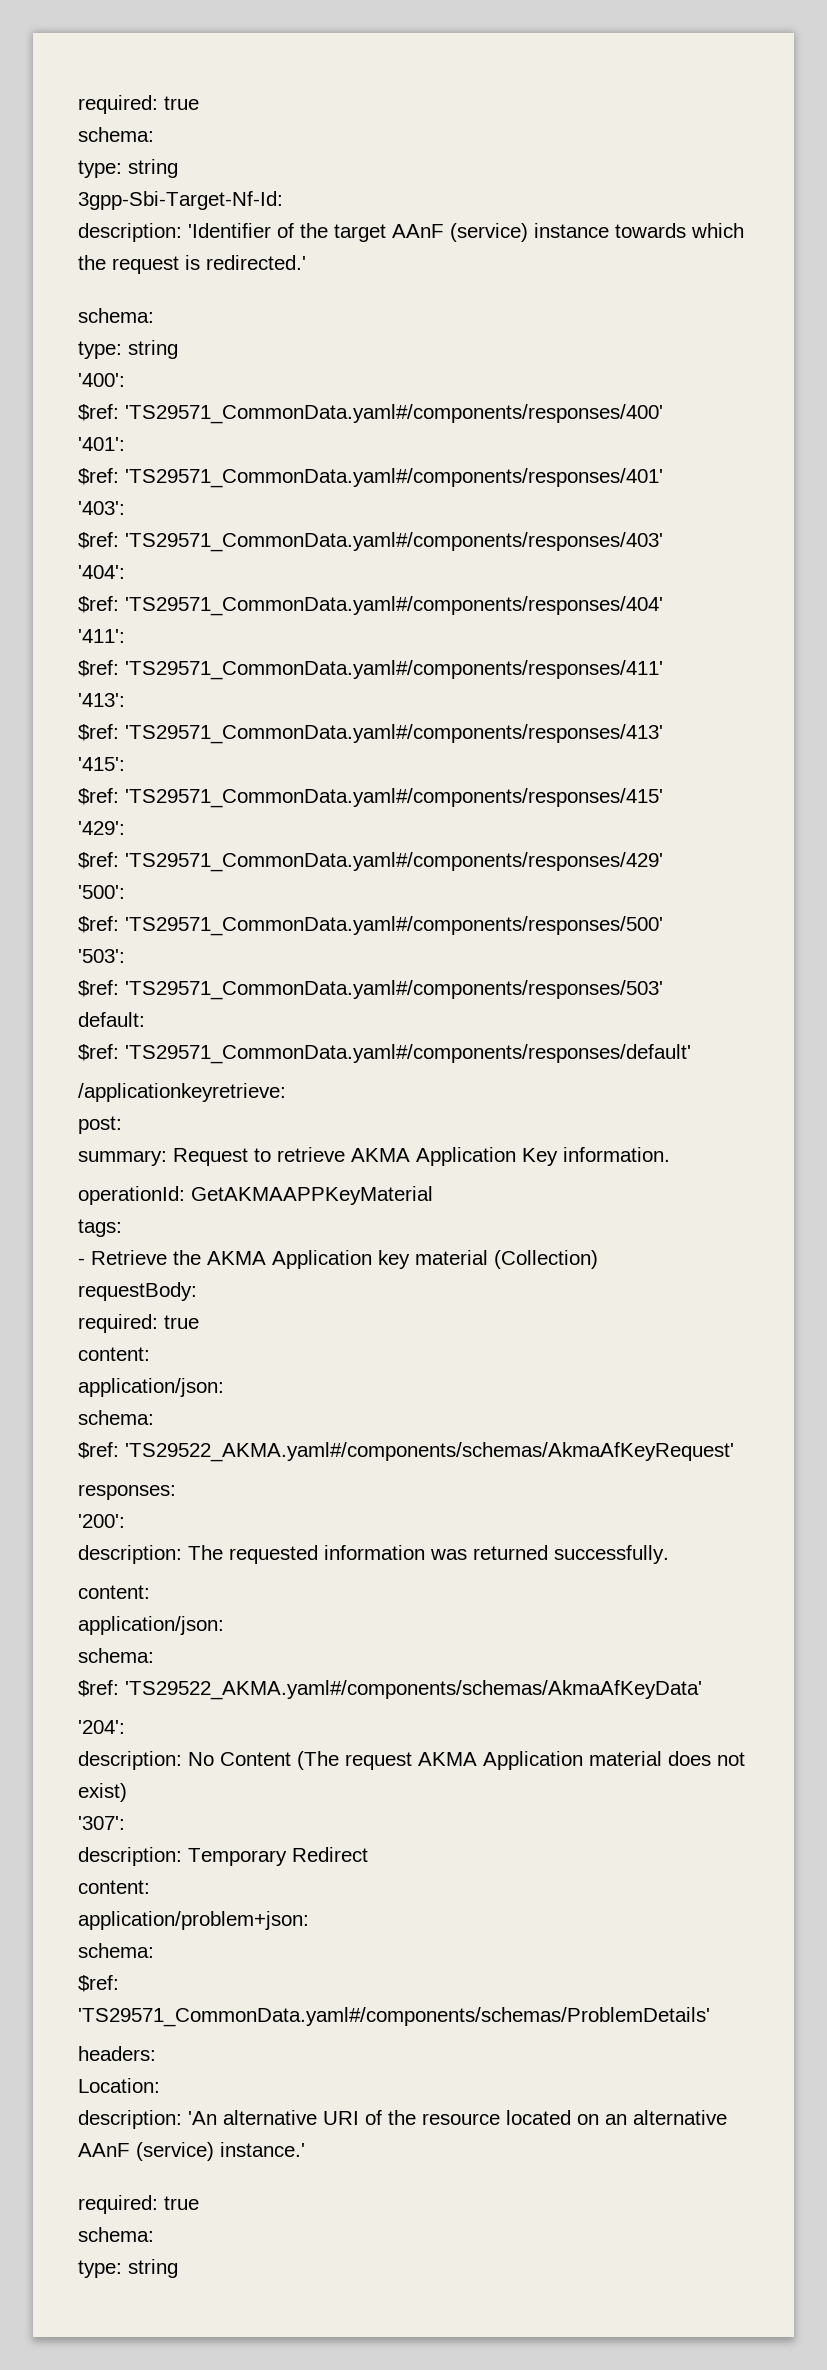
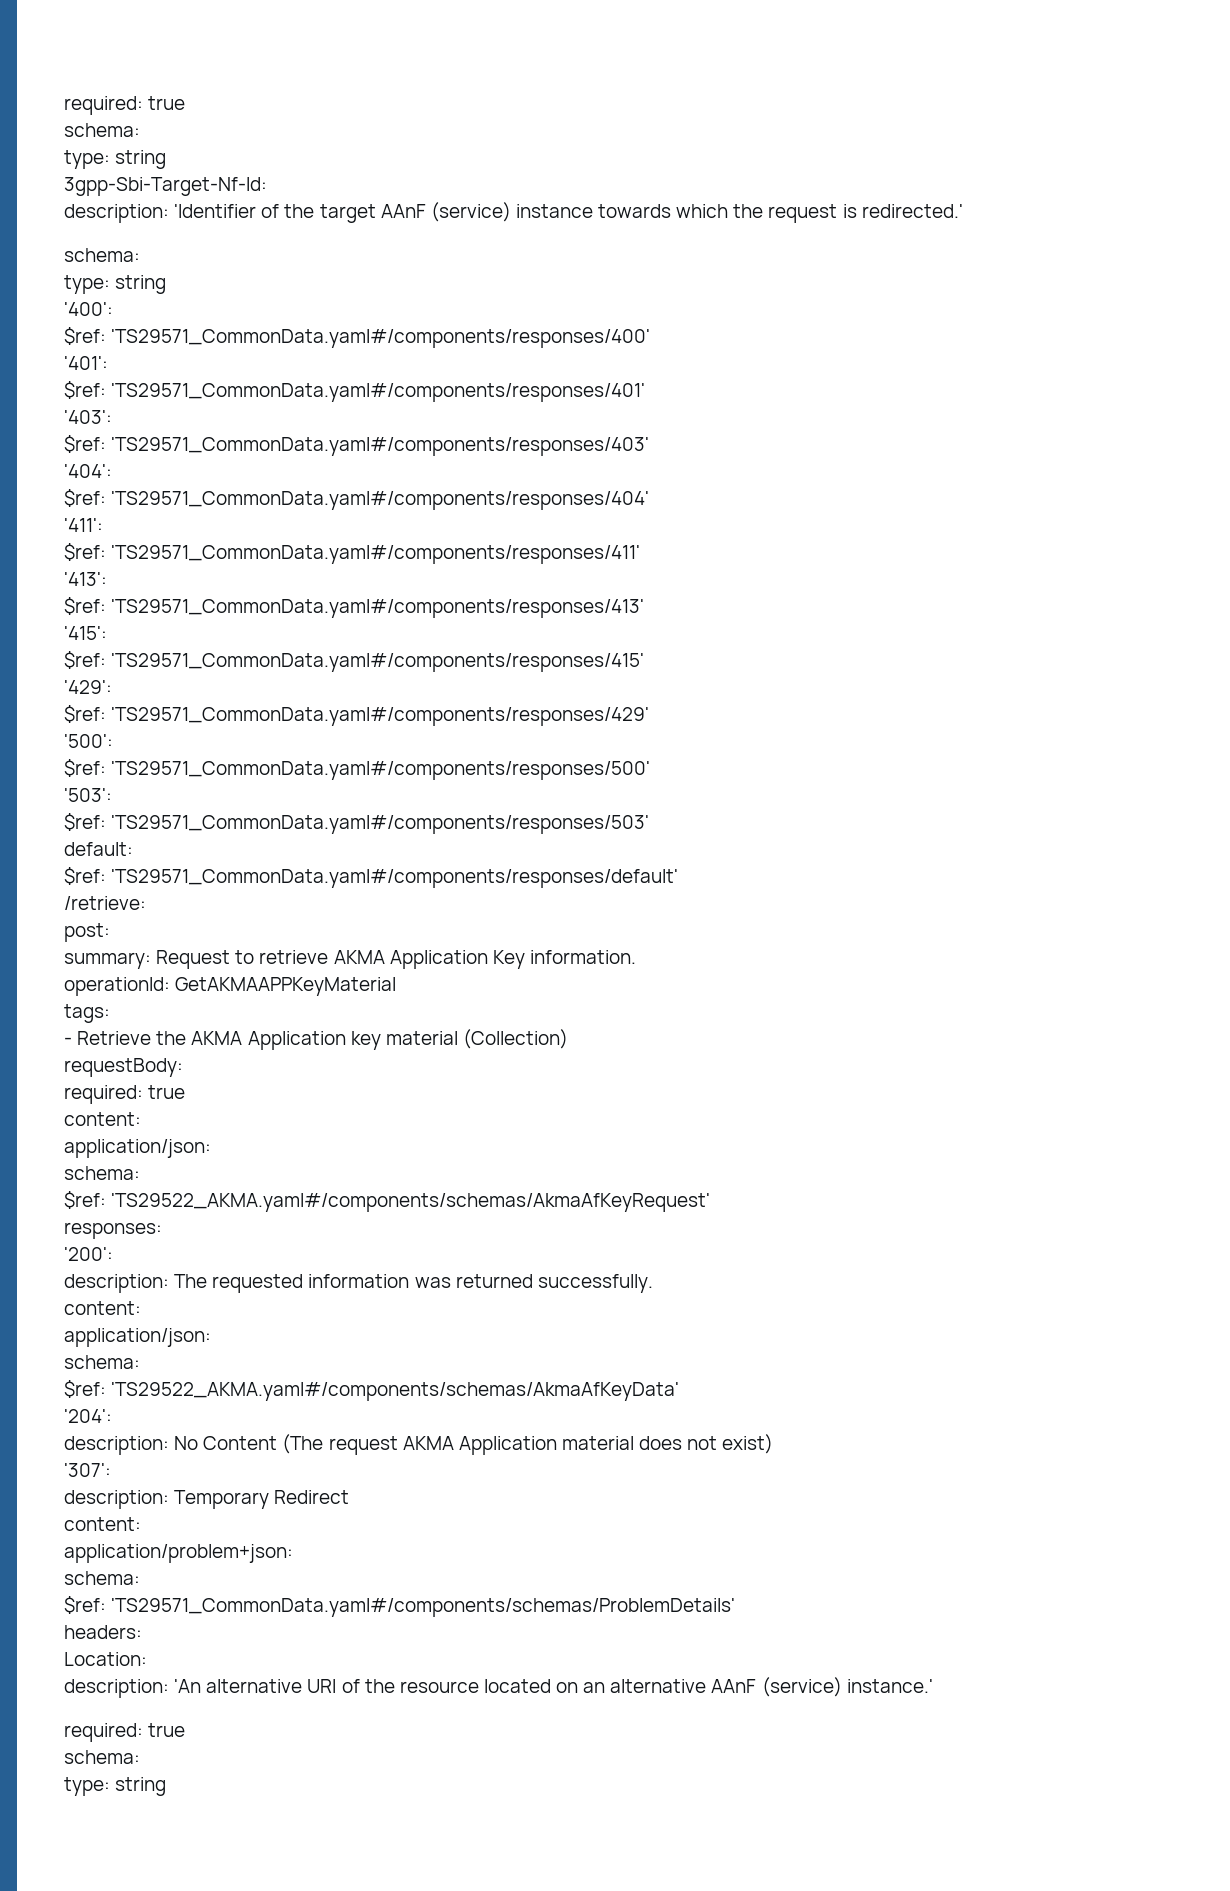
[78,1083,286,1102] /applicationkeyretrieve: -> [64,896,146,910] /retrieve:

